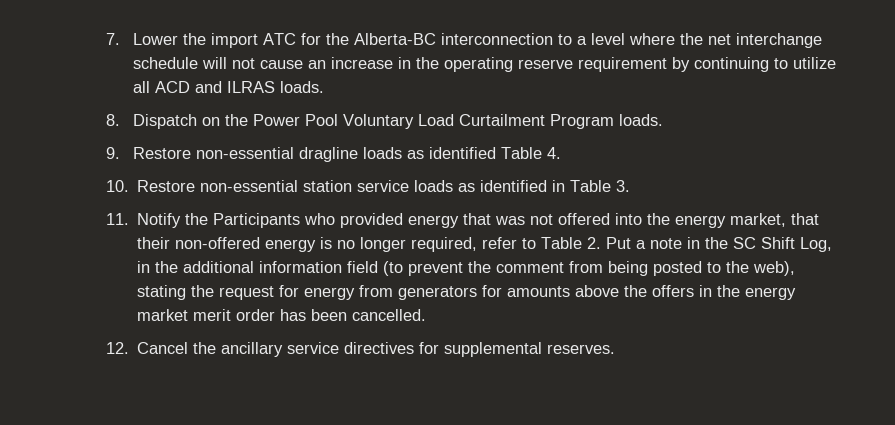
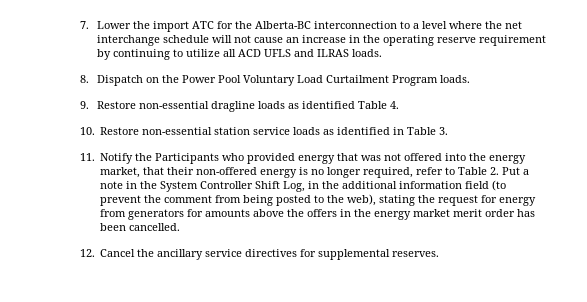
(191, 87) none -> [264,49,292,57] UFLS
[733,237,757,249] SC -> [160,181,254,192] System Controller

